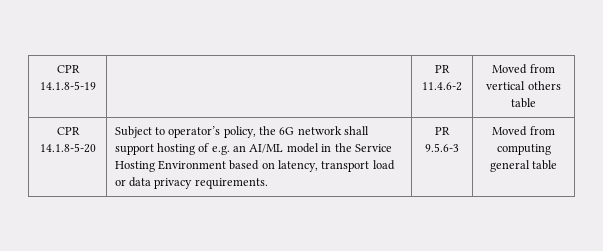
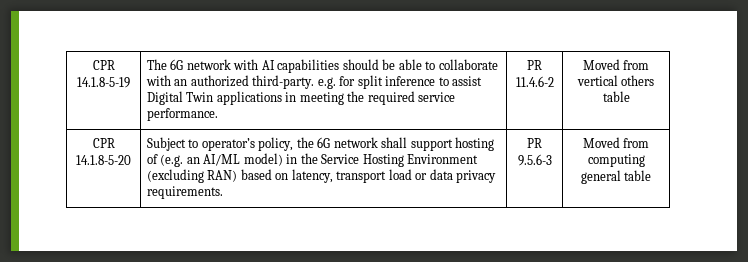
(96, 85) none -> [146,59,498,73] [145,75,483,89] [146,91,456,105] [146,108,218,121] The 6G network with AI capabilities should be able to collaborate with an authorized third-party. e.g. for split inference to assist Digital Twin applications in meeting the required service performance.
[211,145,230,155] e.g. -> [160,154,184,167] (e.g.
[286,143,319,153] model -> [243,153,283,166] model)
(226, 165) none -> [146,169,238,183] (excluding RAN)

